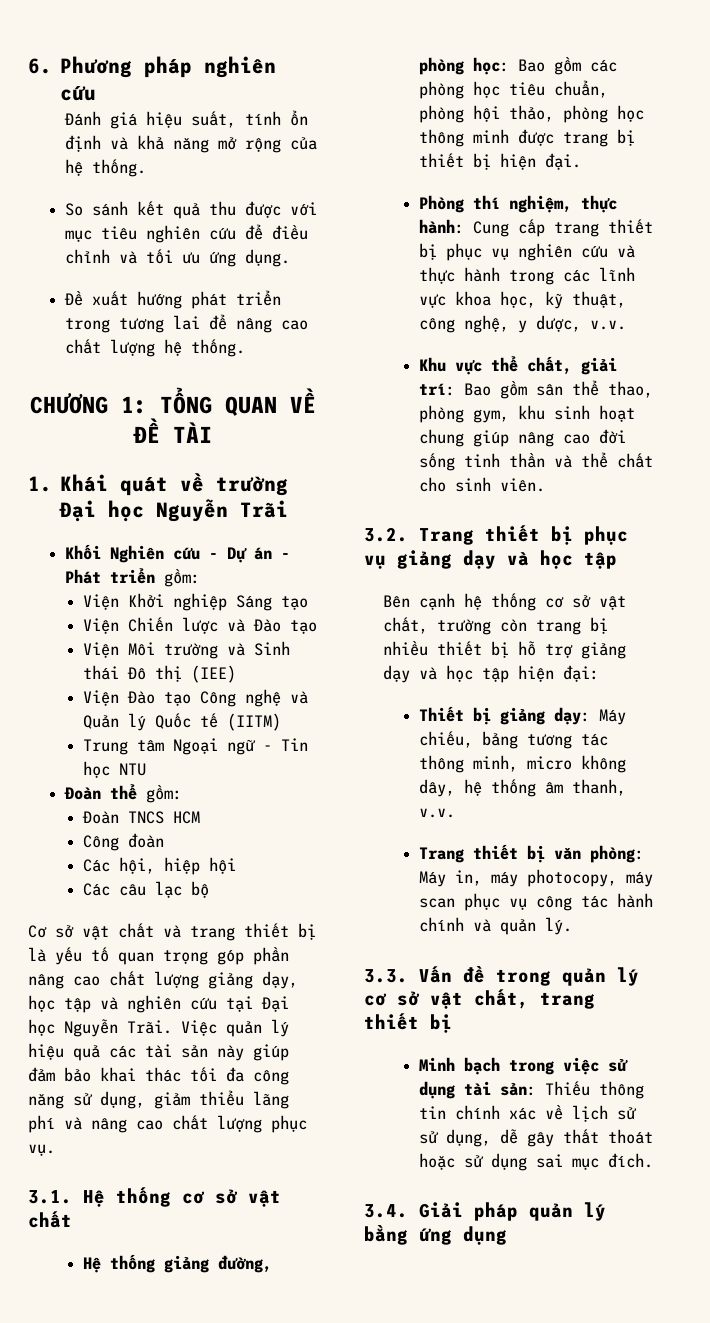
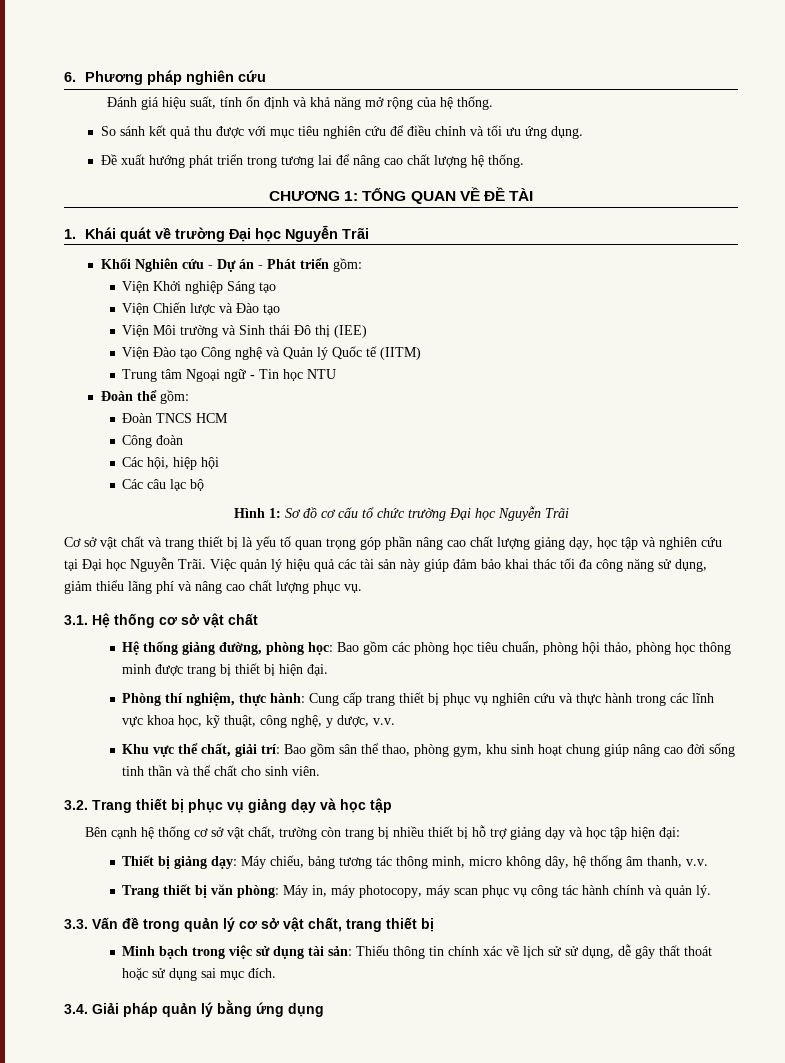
(210, 889) none -> [233,506,569,521] // Hình 1: Sơ đồ cơ cấu tổ chức trường Đại học Nguyễn Trãi

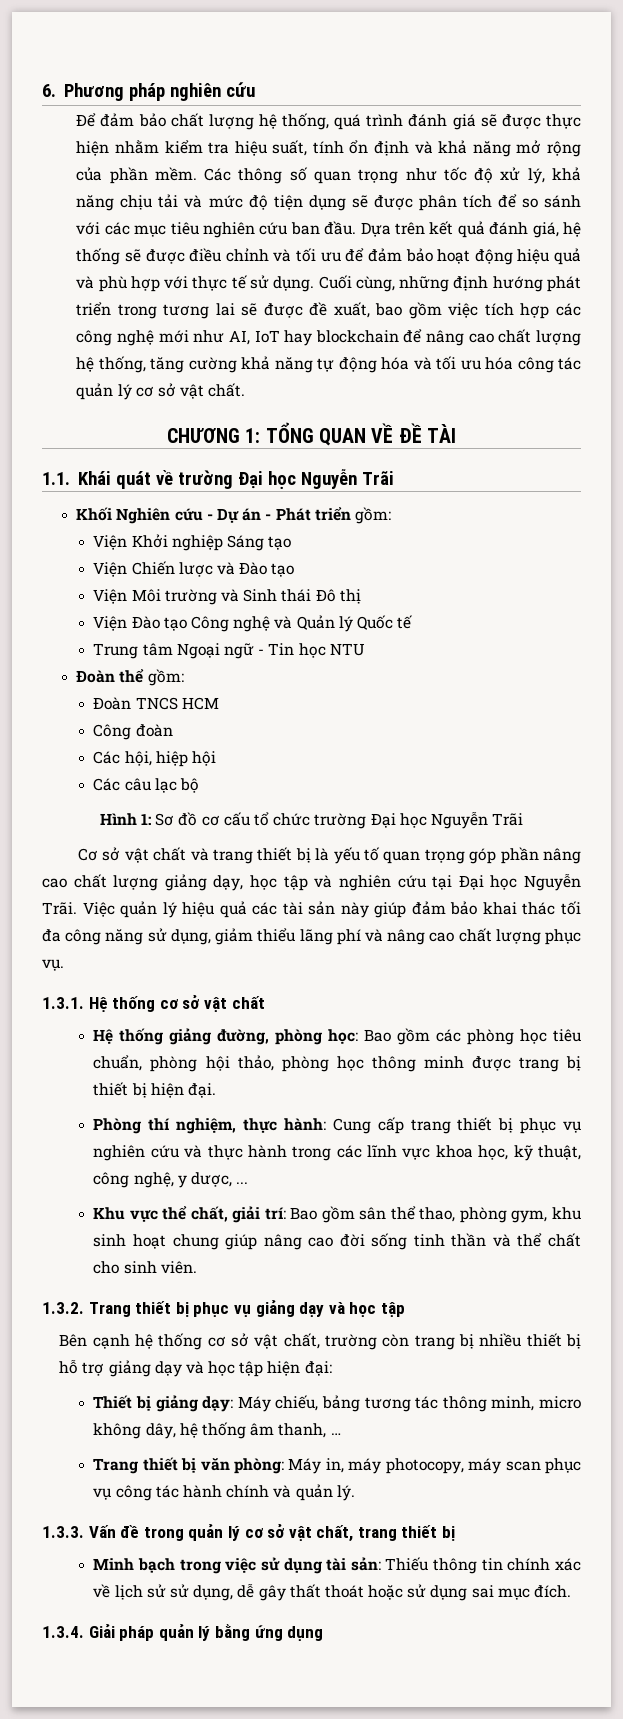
[106,97,159,110] Đánh giá -> [76,113,581,130] [76,140,230,156] Để đảm bảo chất lượng hệ thống, quá trình đánh giá sẽ được thực hiện nhằm kiểm tra
[439,96,493,110] [100,125,404,139] hệ thống. // So sánh kết quả thu được với mục tiêu nghiên cứu để -> [109,167,581,184] [76,194,582,211] [76,221,581,238] [76,248,185,265] phần mềm. Các thông số quan trọng như tốc độ xử lý, khả năng chịu tải và mức độ tiện dụng sẽ được phân tích để so sánh với các mục tiêu nghiên cứu ban đầu. Dựa trên kết quả đánh giá, hệ thống sẽ được
[524,126,583,139] [100,154,145,165] ứng dụng. // Đề xuất -> [345,248,581,265] [76,275,489,292] để đảm bảo hoạt động hiệu quả và phù hợp với thực tế sử dụng. Cuối cùng, những định
(332, 160) none -> [241,302,581,319] [76,330,399,346] sẽ được đề xuất, bao gồm việc tích hợp các công nghệ mới như AI, IoT hay blockchain
[487,154,524,168] thống. -> [98,356,581,373] [76,383,246,400] thống, tăng cường khả năng tự động hóa và tối ưu hóa công tác quản lý cơ sở vật chất.
[64,229,76,239] 1. -> [42,472,70,485] 1.1.
[334,325,368,338] (IEE) -> (361, 596) none
[380,347,422,360] (IITM) -> (414, 622) none
[64,615,88,625] 3.1. -> [42,997,84,1009] 1.3.1.
[373,718,396,725] v.v. -> [236,1182,249,1184] ...
[64,800,88,810] 3.2. -> [42,1302,84,1314] 1.3.2.
[686,859,709,866] v.v. -> [330,1433,341,1435] …
[64,919,88,929] 3.3. -> [42,1526,84,1538] 1.3.3.
[64,1004,88,1014] 3.4. -> [42,1626,84,1638] 1.3.4.

